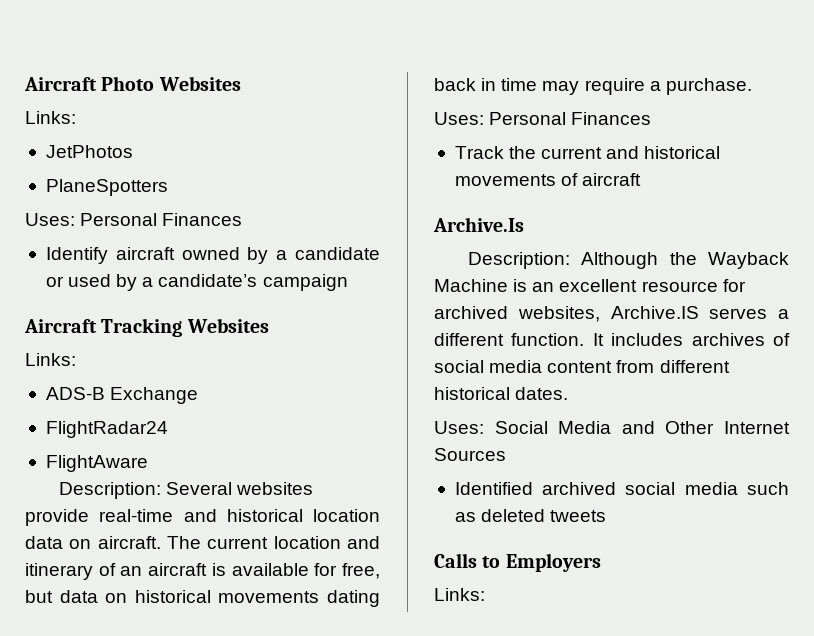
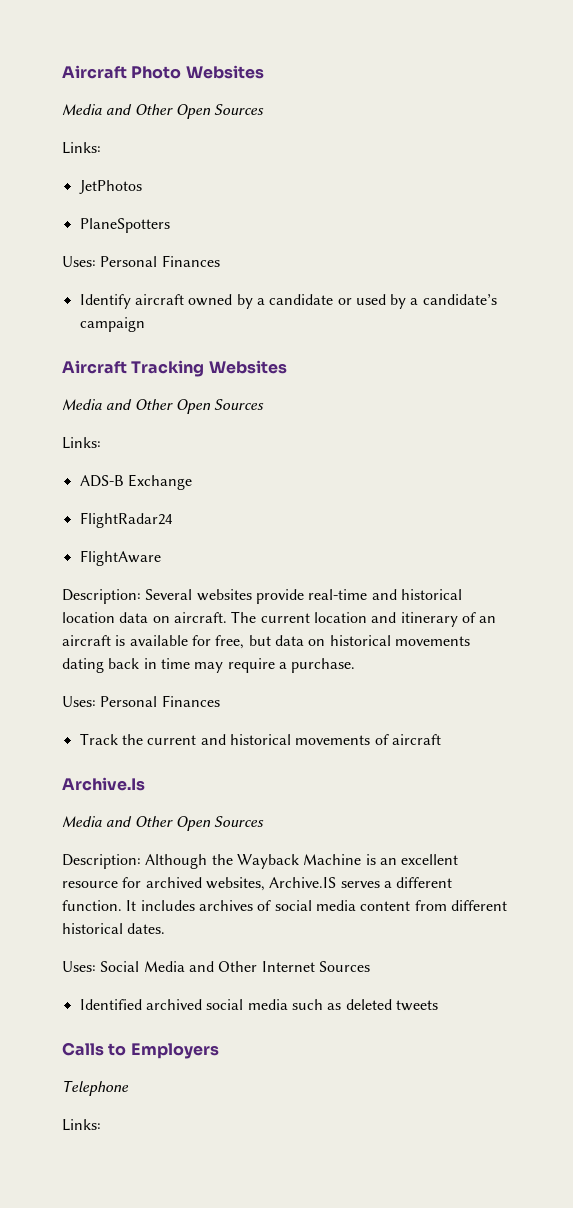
(241, 83) none -> [62,104,265,119] // Media and Other Open Sources
(269, 325) none -> [62,399,265,414] // Media and Other Open Sources
(524, 224) none -> [62,816,265,831] // Media and Other Open Sources
(601, 562) none -> [62,1080,129,1096] // Telephone

